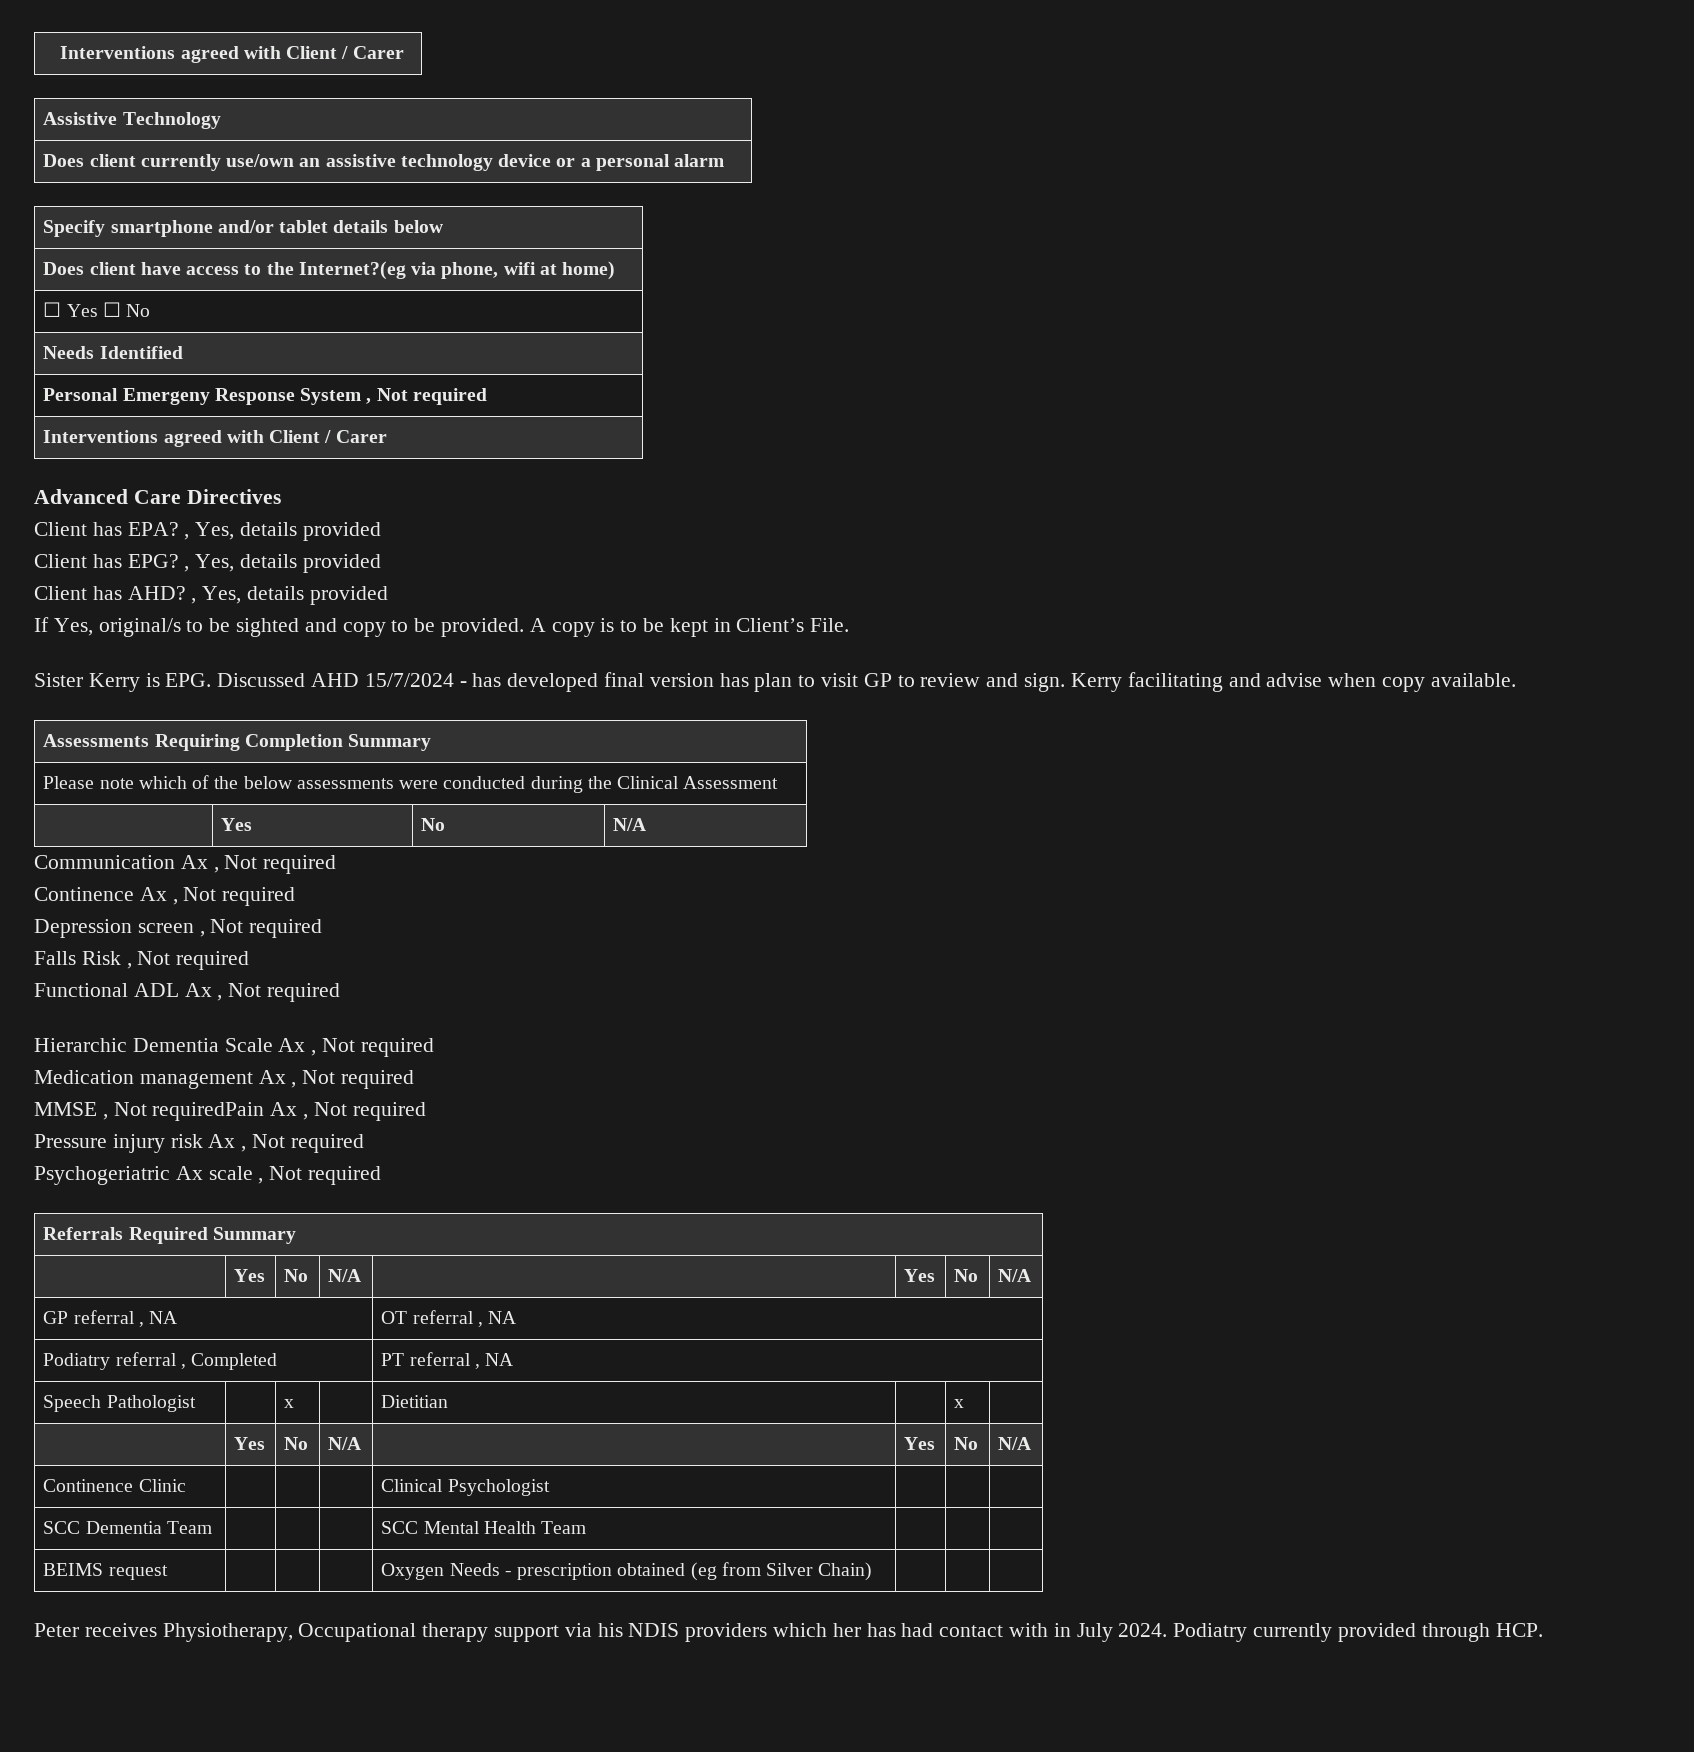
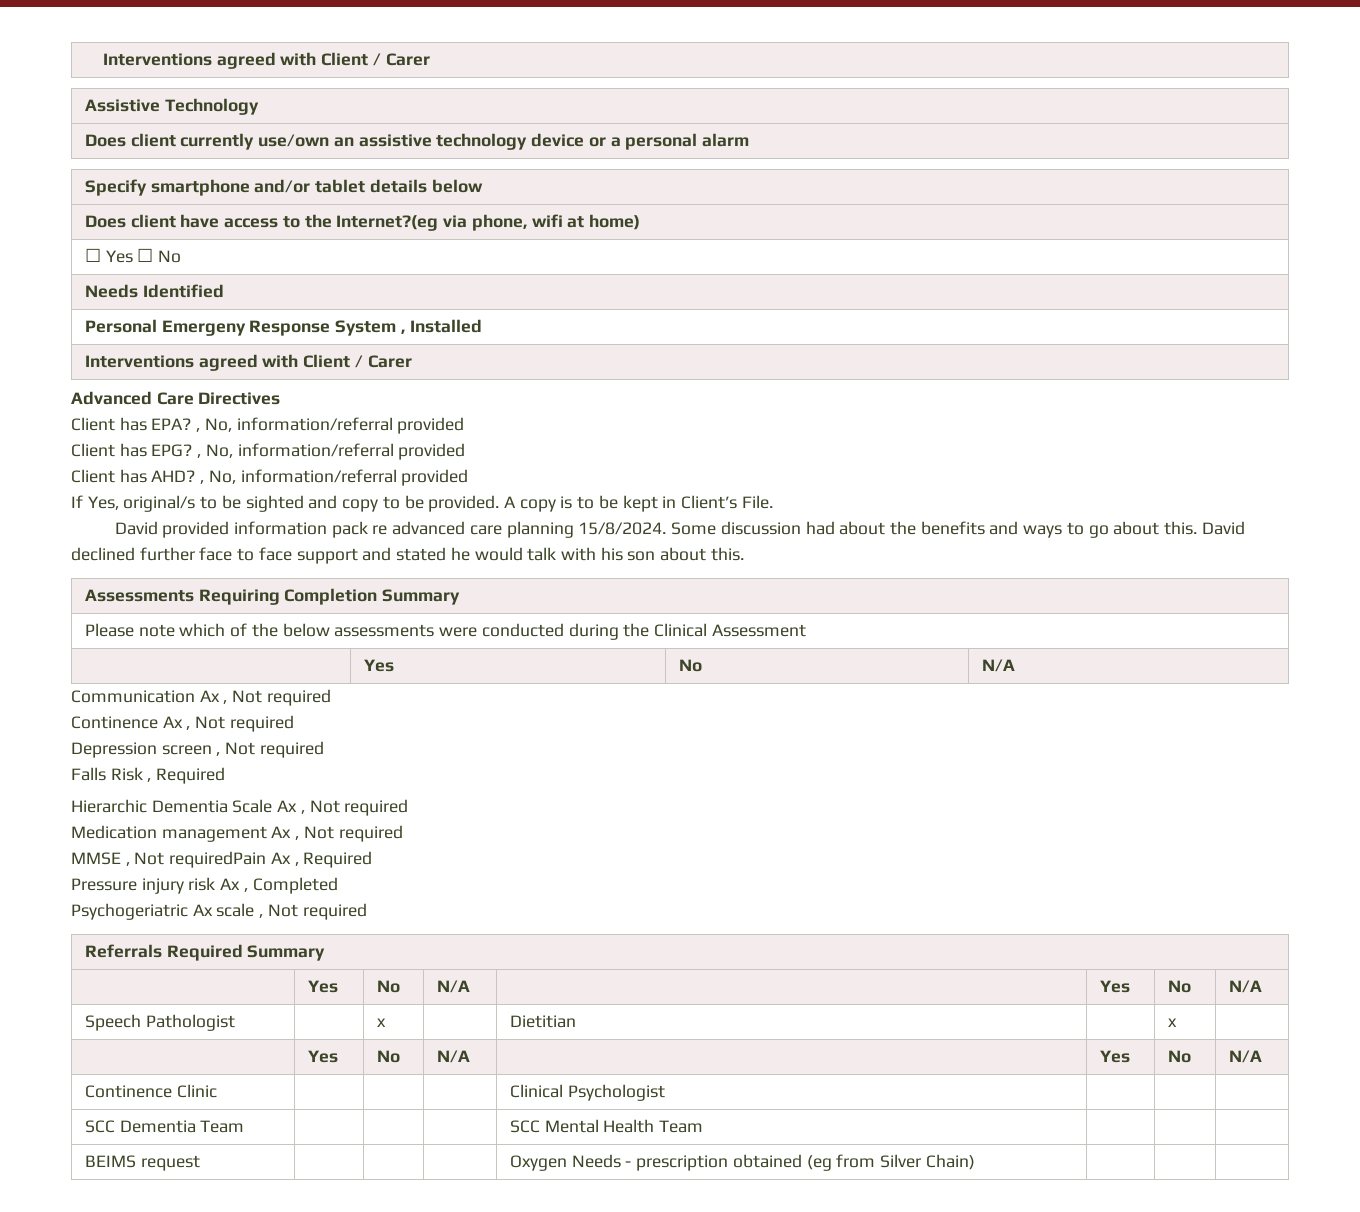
[376,388,487,405] Not required -> [409,319,482,333] Installed
[195,522,298,540] Yes, details -> [204,417,393,432] No, information/referral
[195,554,298,572] Yes, details -> [205,443,394,458] No, information/referral
[202,586,305,604] Yes, details -> [208,469,397,484] No, information/referral
[34,672,1516,692] Sister Kerry is EPG. Discussed AHD 15/7/2024 - has developed final version has plan to visit GP to review and sign. Kerry facilitating and advise when copy available. -> [114,521,1245,538] [71,547,744,564] David provided information pack re advanced care planning 15/8/2024. Some discussion had about the benefits and ways to go about this. David declined further face to face support and stated he would talk with his son about this.
[137,951,250,970] [34,983,341,1002] Not required // Functional ADL Ax , Not required -> [156,767,226,784] Required
[313,1102,426,1121] Not required -> [303,851,373,868] Required
[252,1134,364,1153] Not required -> [252,877,338,894] Completed
[43,1310,178,1327] [381,1310,517,1327] [43,1352,278,1370] [381,1352,514,1369] // GP referral , NA | OT referral , NA // Podiatry referral , Completed | PT referral , NA -> (1262, 986) none
[34,1623,1543,1642] // Peter receives Physiotherapy, Occupational therapy support via his NDIS providers which her has had contact with in July 2024. Podiatry currently provided through HCP. -> (975, 1162) none

